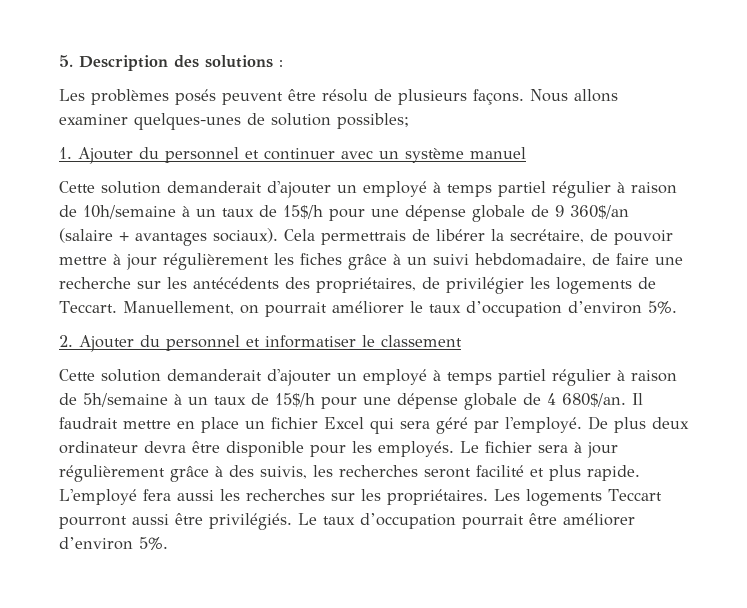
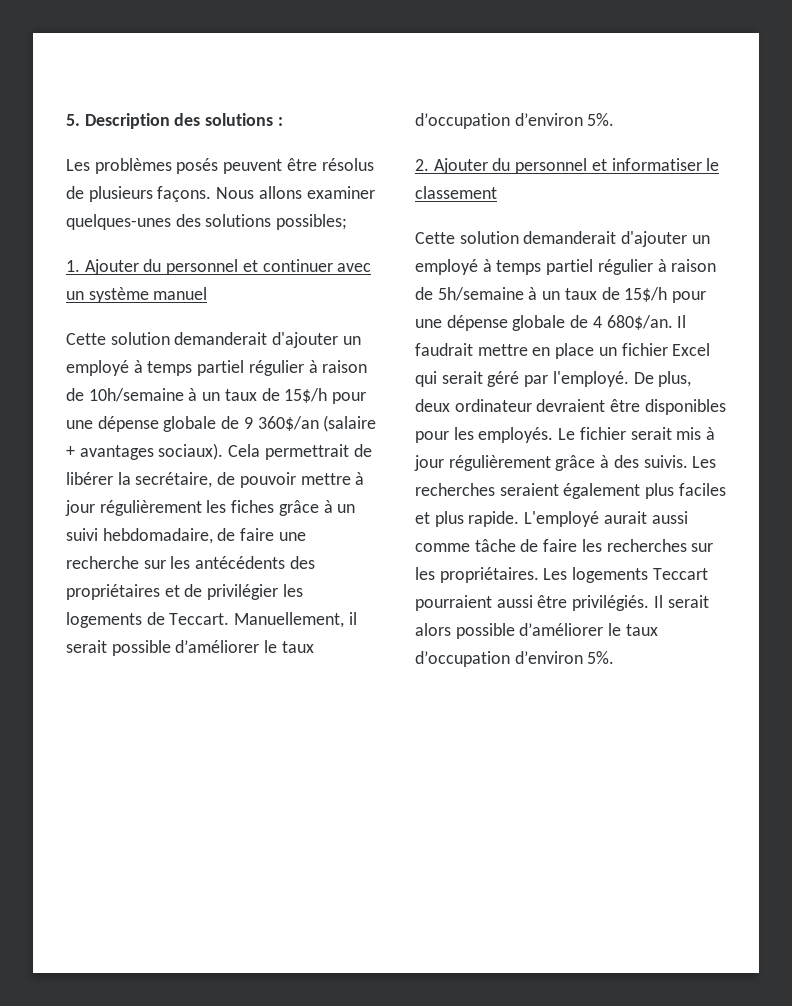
[322,89,368,102] résolu -> [321,158,374,171] résolus
[247,113,331,126] de solution -> [175,214,272,227] des solutions
[321,230,406,245] permettrais -> [264,444,349,460] permettrait
[316,277,416,293] propriétaires, -> [66,584,180,600] propriétaires et
[239,301,404,317] on pourrait améliorer -> [348,612,357,625] [66,640,260,656] il serait possible d’améliorer
[400,421,430,429] sera -> [441,371,483,384] serait
[614,417,646,433] plus -> [658,371,692,387] plus,
[144,441,304,457] devra être disponible -> [536,399,726,415] devraient être disponibles
[538,445,568,453] sera -> [630,427,702,440] serait mis
[260,465,640,481] [59,489,214,505] suivis, les recherches seront facilité et plus rapide. L'employé fera aussi -> [643,455,717,468] [415,483,726,499] [415,511,688,527] [415,539,578,552] suivis. Les recherches seraient également plus faciles et plus rapide. L'employé aurait aussi comme tâche de faire
[59,516,127,529] pourront -> [415,595,492,611] pourraient
[298,513,635,529] Le taux d’occupation pourrait être améliorer -> [653,595,709,608] [415,623,658,639] [415,651,510,667] Il serait alors possible d’améliorer le taux d’occupation

